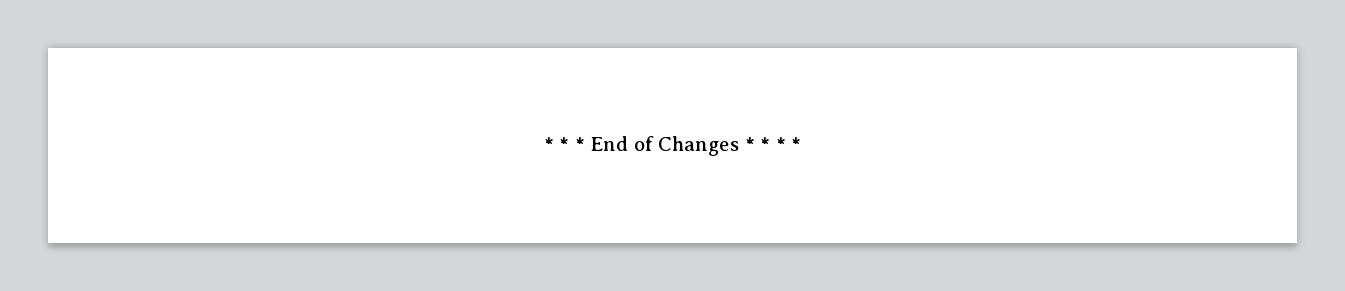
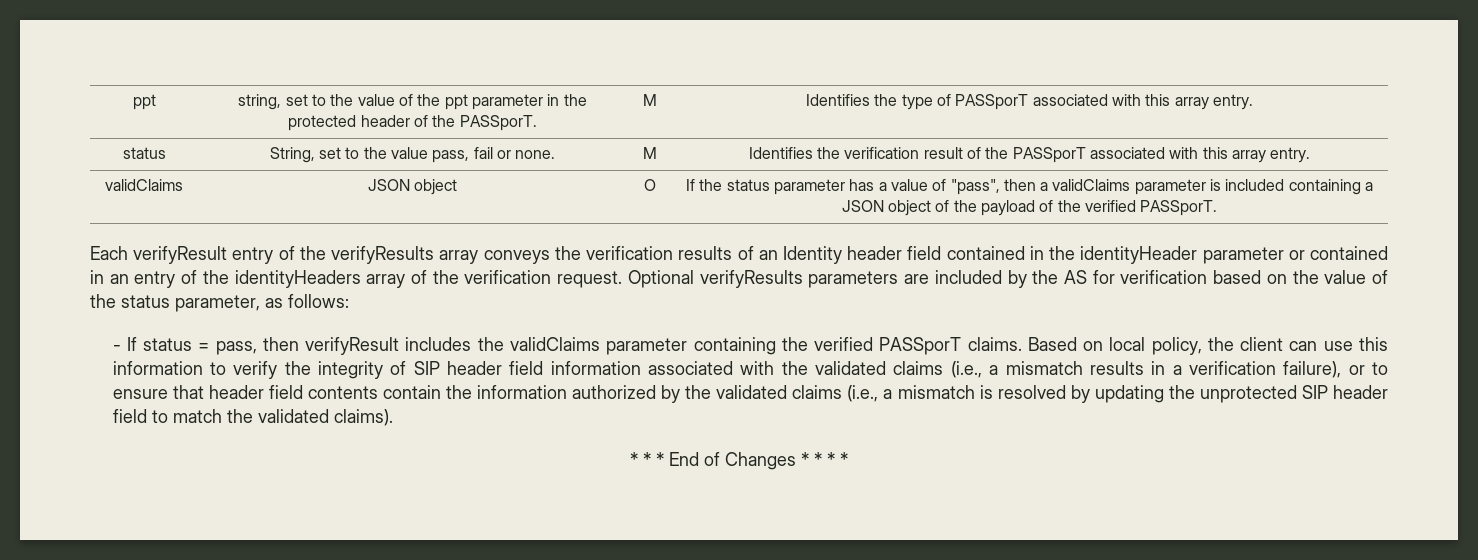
(543, 144) none -> [132,94,156,110] [238,94,587,110] [288,115,537,131] [642,94,657,106] [806,94,1253,110] [122,147,166,159] [269,147,556,163] [642,147,657,159] [748,147,1311,163] [105,179,183,191] [367,179,458,195] [643,179,656,191] [685,179,1374,195] [841,200,1218,216] [90,246,1389,264] [90,270,1389,288] [90,294,349,312] [112,337,1388,355] [112,361,1389,379] [112,385,1389,403] [112,409,393,426] ppt | string, set to the value of the ppt parameter in the protected header of the PASSporT. | M | Identifies the type of PASSporT associated with this array entry. // status | String, set to the value pass, fail or none. | M | Identifies the verification result of the PASSporT associated with this array entry. // validClaims | JSON object | O | If the status parameter has a value of "pass", then a validClaims parameter is included containing a JSON object of the payload of the verified PASSporT. // Each verifyResult entry of the verifyResults array conveys the verification results of an Identity header field contained in the identityHeader parameter or contained in an entry of the identityHeaders array of the verification request. Optional verifyResults parameters are included by the AS for verification based on the value of the status parameter, as follows: // - If status = pass, then verifyResult includes the validClaims parameter containing the verified PASSporT claims. Based on local policy, the client can use this information to verify the integrity of SIP header field information associated with the validated claims (i.e., a mismatch results in a verification failure), or to ensure that header field contents contain the information authorized by the validated claims (i.e., a mismatch is resolved by updating the unprotected SIP header field to match the validated claims). //

